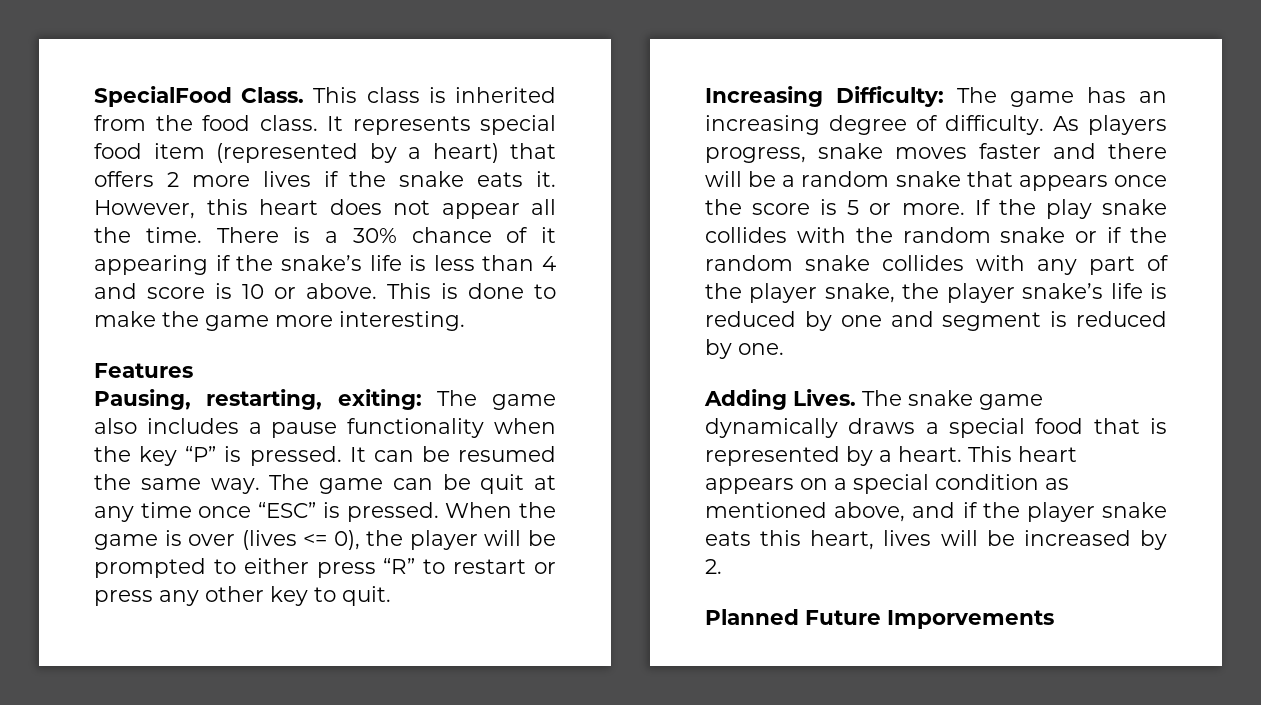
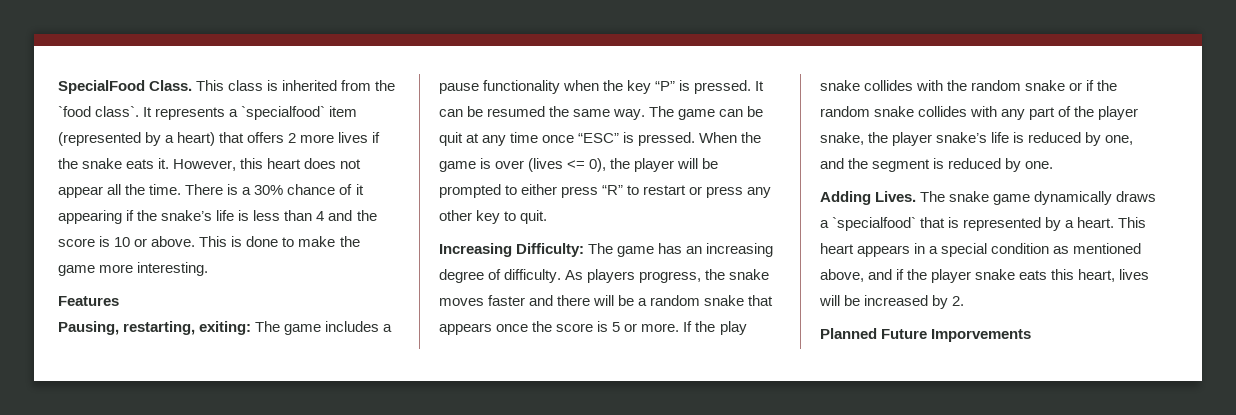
[202,115,556,135] [94,143,142,159] food class. It represents special food -> [58,106,326,120] `food class`. It represents a `specialfood`
(137, 291) none -> [356,210,377,221] the
[94,418,137,434] also -> (322, 329) none
(806, 155) none -> [705,269,726,280] the
[840,311,934,327] one and -> [1105,135,1134,145] [820,158,869,169] one, and the
[949,418,1084,438] special food -> [832,217,917,231] `specialfood`
[800,478,828,490] on -> [914,243,926,254] in

